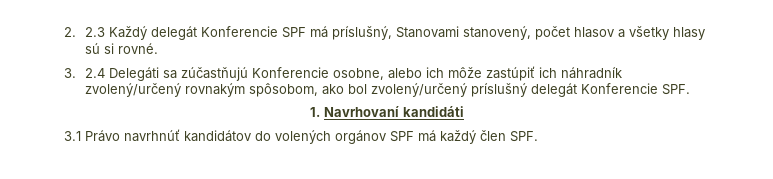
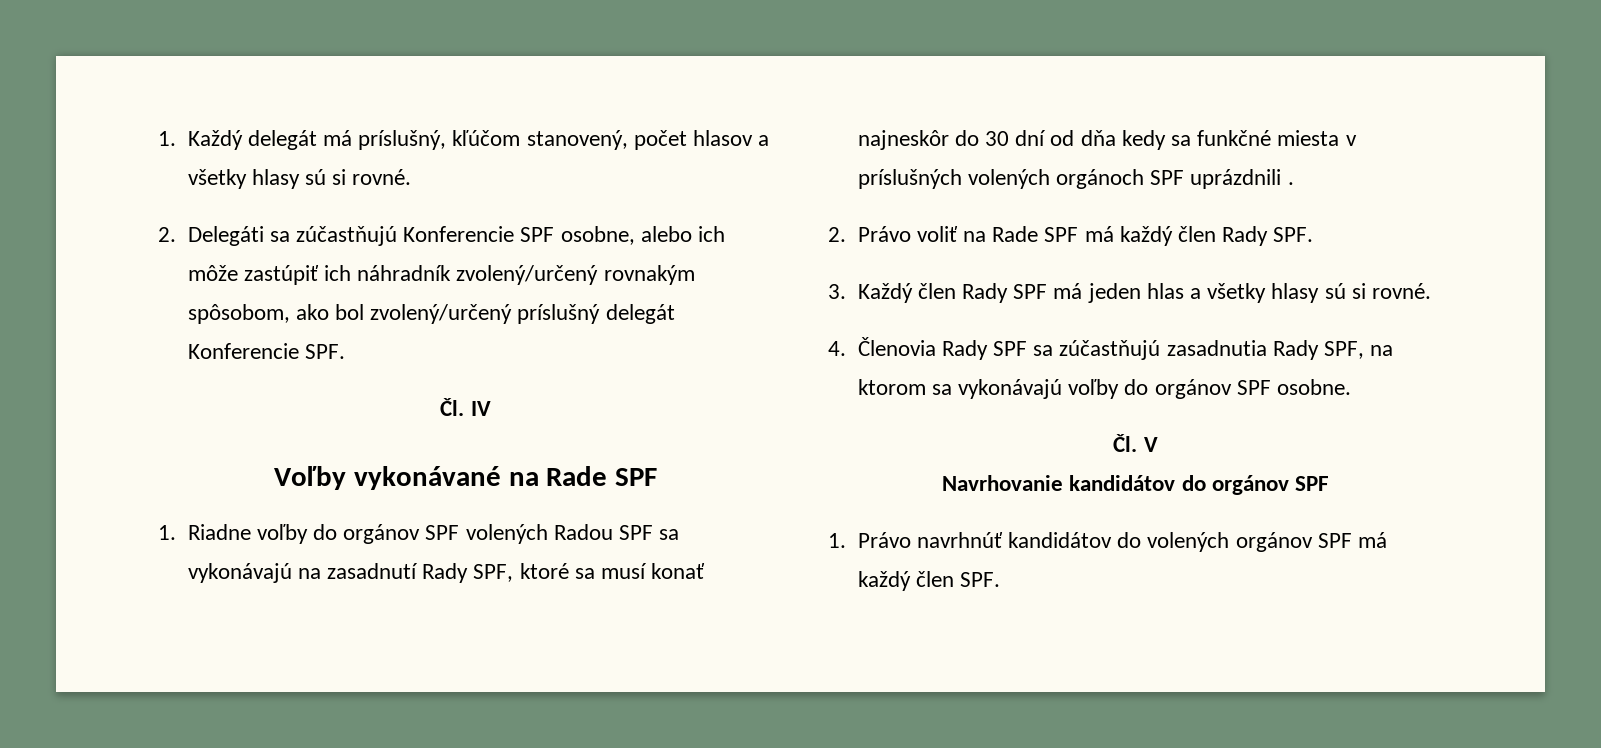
[64,26,307,40] 2. 2.3 Každý delegát Konferencie SPF -> [158,130,317,150] 1. Každý delegát
[396,26,460,38] Stanovami -> [452,130,521,146] kľúčom
[64,68,106,78] 3. 2.4 -> [158,227,176,242] 2.
(330, 72) none -> [520,227,555,242] SPF
[309,106,464,117] [64,131,81,141] 1. Navrhovaní kandidáti // 3.1 -> [440,398,491,416] [273,466,658,490] [158,524,680,544] [187,563,706,583] [857,130,1357,150] [857,169,1294,189] [828,226,1314,246] [828,283,1432,303] [828,337,1394,360] [857,379,1351,399] [1113,434,1158,452] [942,475,1329,495] [828,533,846,548] Čl. IV // Voľby vykonávané na Rade SPF // 1. Riadne voľby do orgánov SPF volených Radou SPF sa vykonávajú na zasadnutí Rady SPF, ktoré sa musí konať najneskôr do 30 dní od dňa kedy sa funkčné miesta v príslušných volených orgánoch SPF uprázdnili . // 2. Právo voliť na Rade SPF má každý člen Rady SPF. // 3. Každý člen Rady SPF má jeden hlas a všetky hlasy sú si rovné. // 4. Členovia Rady SPF sa zúčastňujú zasadnutia Rady SPF, na ktorom sa vykonávajú voľby do orgánov SPF osobne. // Čl. V // Navrhovanie kandidátov do orgánov SPF // 1.

